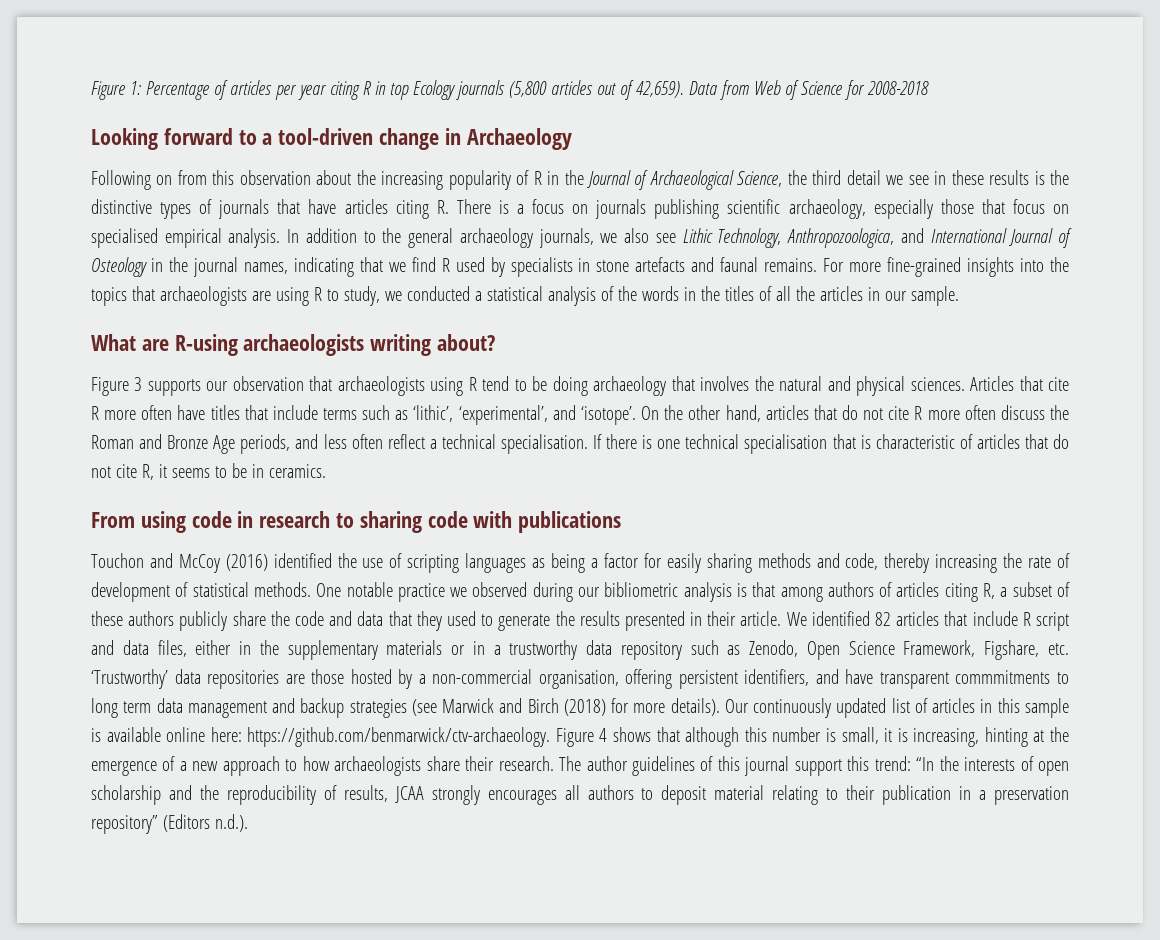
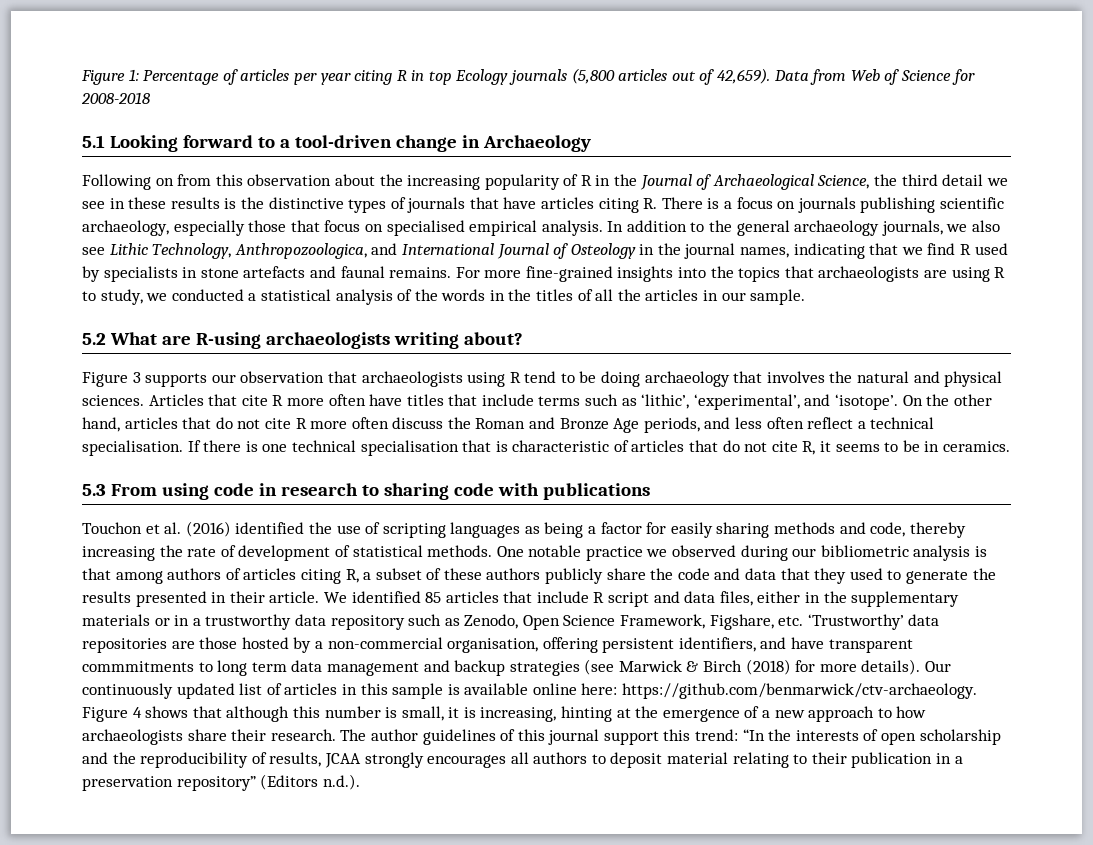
(929, 88) none -> [82,135,105,148] 5.1
(959, 296) none -> [82,333,106,345] 5.2
(326, 471) none -> [82,484,106,496] 5.3
[149,553,220,573] and McCoy -> [145,522,182,534] et al.
[875,612,892,626] 82 -> [425,592,442,603] 85
[499,698,523,713] and -> [686,661,699,672] &

